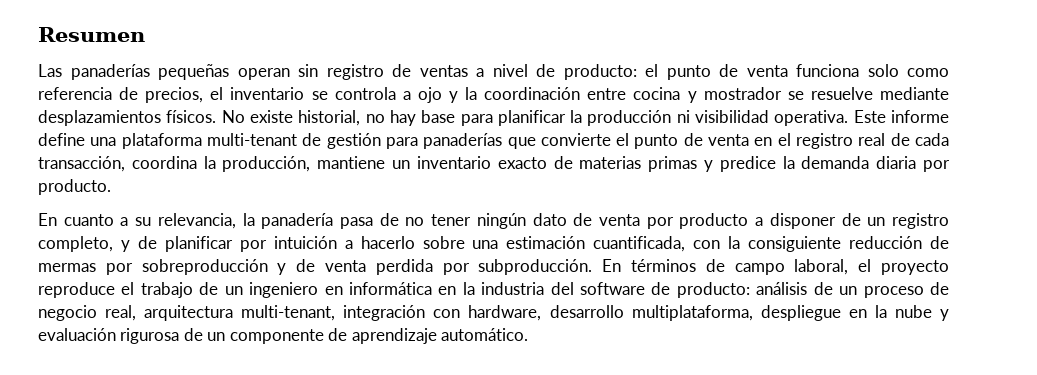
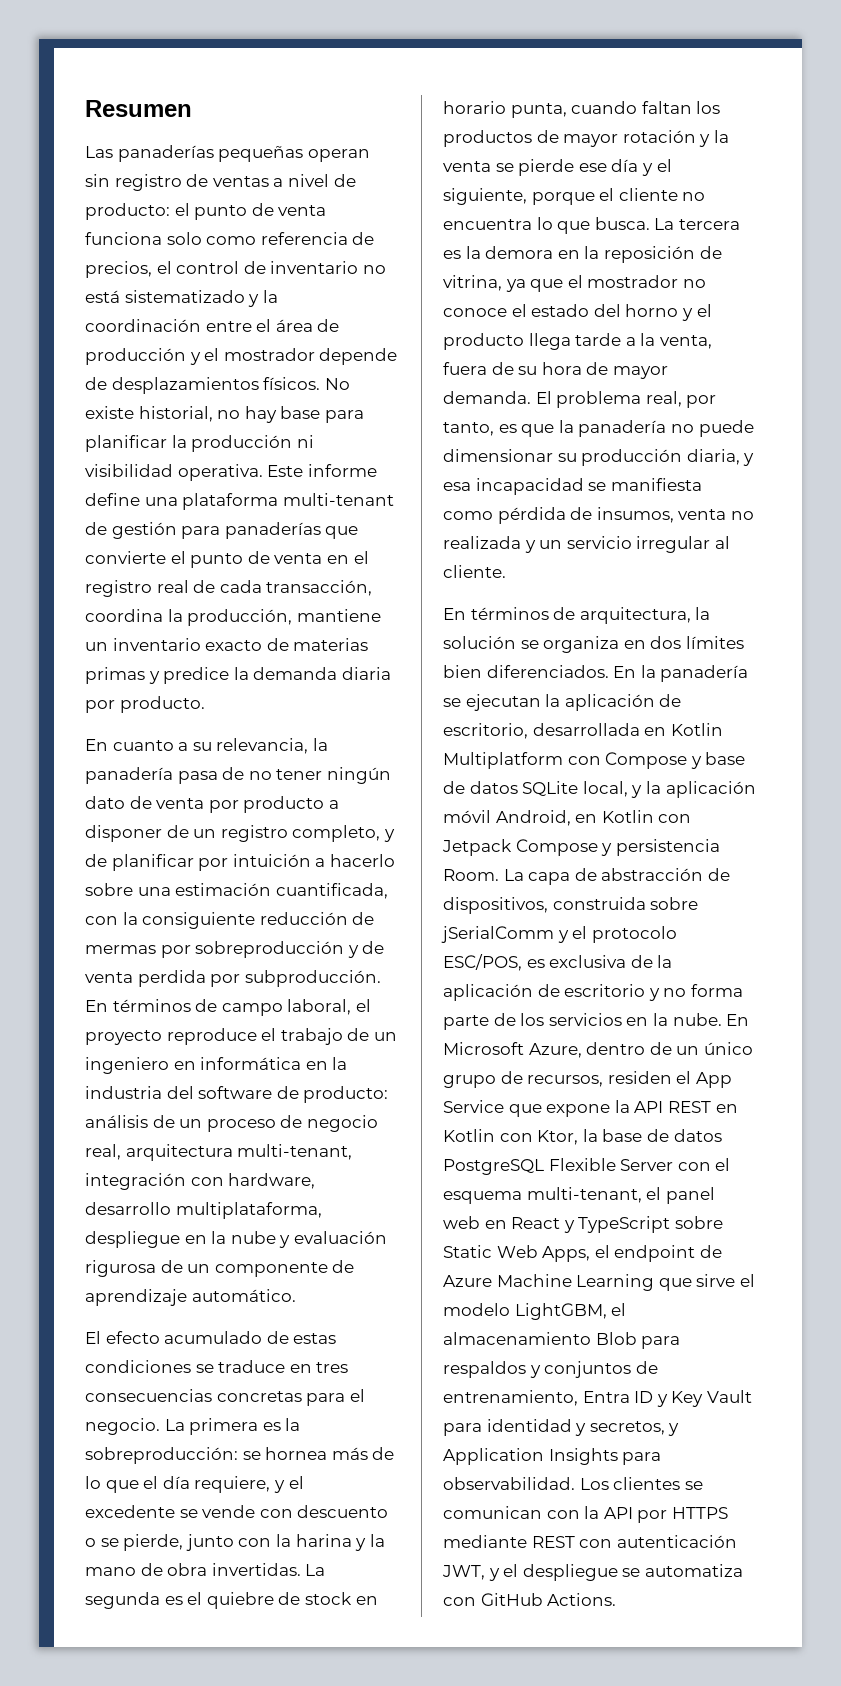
[230,87,949,103] inventario se controla a ojo y la coordinación entre cocina y mostrador se resuelve mediante -> [176,261,386,274] [85,290,278,307] [85,319,340,332] [85,348,398,365] [85,377,107,390] control de inventario no está sistematizado y la coordinación entre el área de producción y el mostrador depende de
(529, 334) none -> [85,1331,337,1344] [85,1360,349,1373] [85,1389,365,1406] [85,1418,301,1435] [85,1447,395,1464] [85,1476,304,1493] [85,1505,389,1518] [85,1534,385,1551] [85,1563,326,1576] [85,1592,378,1609] [443,101,721,118] [443,130,729,147] [443,159,672,176] [443,188,706,205] [443,217,740,234] [443,246,722,263] [443,275,706,292] [443,304,712,321] [443,333,712,350] [443,362,668,379] [443,391,717,408] [443,420,754,437] [443,449,755,466] [443,478,702,495] [443,507,754,524] [443,536,730,553] [443,565,506,578] [443,607,711,624] [443,636,744,653] [443,665,749,682] [443,694,682,711] [443,723,723,739] [443,752,746,769] [443,781,756,798] [443,810,692,826] [442,839,720,856] [443,868,730,885] [443,897,699,914] [441,926,677,943] [443,954,673,971] [443,984,743,1001] [443,1013,750,1030] [443,1042,753,1058] [443,1071,732,1088] [443,1100,738,1117] [443,1129,722,1145] [443,1158,731,1175] [443,1187,715,1204] [443,1216,723,1233] [443,1245,722,1262] [443,1274,755,1291] [443,1303,627,1320] [443,1332,681,1349] [443,1361,658,1378] [443,1390,752,1407] [443,1419,680,1436] [443,1448,662,1465] [443,1477,703,1490] [443,1506,728,1523] [443,1535,737,1548] [442,1564,743,1581] [443,1593,617,1606] // El efecto acumulado de estas condiciones se traduce en tres consecuencias concretas para el negocio. La primera es la sobreproducción: se hornea más de lo que el día requiere, y el excedente se vende con descuento o se pierde, junto con la harina y la mano de obra invertidas. La segunda es el quiebre de stock en horario punta, cuando faltan los productos de mayor rotación y la venta se pierde ese día y el siguiente, porque el cliente no encuentra lo que busca. La tercera es la demora en la reposición de vitrina, ya que el mostrador no conoce el estado del horno y el producto llega tarde a la venta, fuera de su hora de mayor demanda. El problema real, por tanto, es que la panadería no puede dimensionar su producción diaria, y esa incapacidad se manifiesta como pérdida de insumos, venta no realizada y un servicio irregular al cliente. // En términos de arquitectura, la solución se organiza en dos límites bien diferenciados. En la panadería se ejecutan la aplicación de escritorio, desarrollada en Kotlin Multiplatform con Compose y base de datos SQLite local, y la aplicación móvil Android, en Kotlin con Jetpack Compose y persistencia Room. La capa de abstracción de dispositivos, construida sobre jSerialComm y el protocolo ESC/POS, es exclusiva de la aplicación de escritorio y no forma parte de los servicios en la nube. En Microsoft Azure, dentro de un único grupo de recursos, residen el App Service que expone la API REST en Kotlin con Ktor, la base de datos PostgreSQL Flexible Server con el esquema multi-tenant, el panel web en React y TypeScript sobre Static Web Apps, el endpoint de Azure Machine Learning que sirve el modelo LightGBM, el almacenamiento Blob para respaldos y conjuntos de entrenamiento, Entra ID y Key Vault para identidad y secretos, y Application Insights para observabilidad. Los clientes se comunican con la API por HTTPS mediante REST con autenticación JWT, y el despliegue se automatiza con GitHub Actions.

